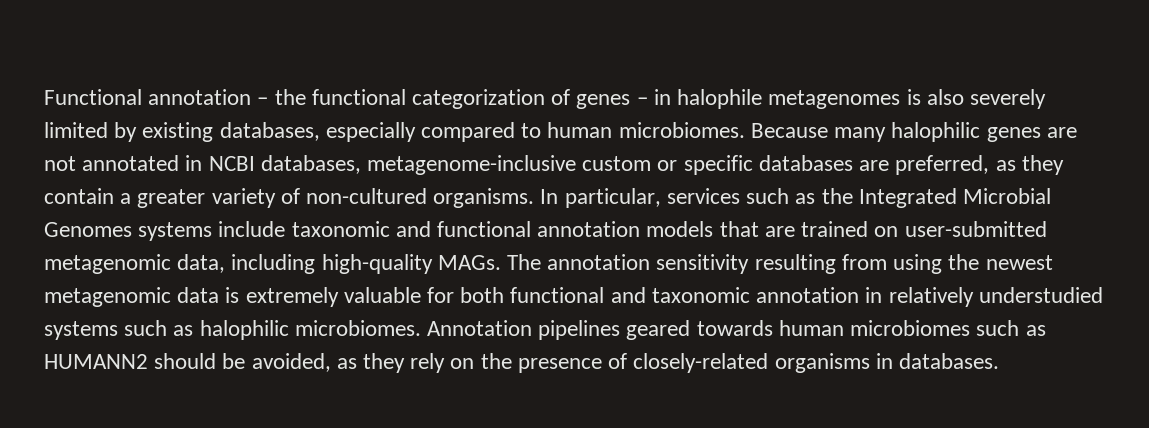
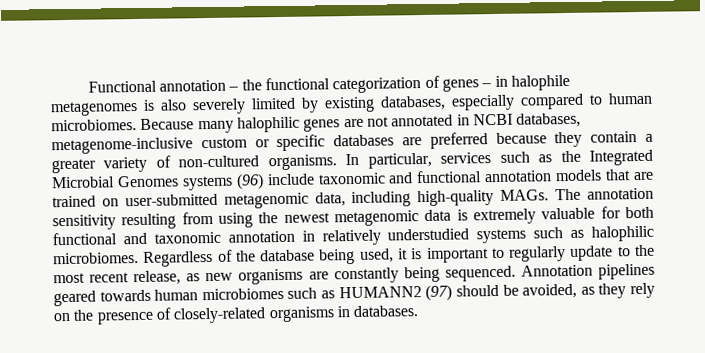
[895,155,1016,175] preferred, as -> [429,132,547,149] preferred because
(213, 231) none -> [235,173,264,190] (96)
(421, 328) none -> [143,244,656,267] [53,265,516,286] Regardless of the database being used, it is important to regularly update to the most recent release, as new organisms are constantly being sequenced.
(148, 361) none -> [425,284,453,301] (97)

